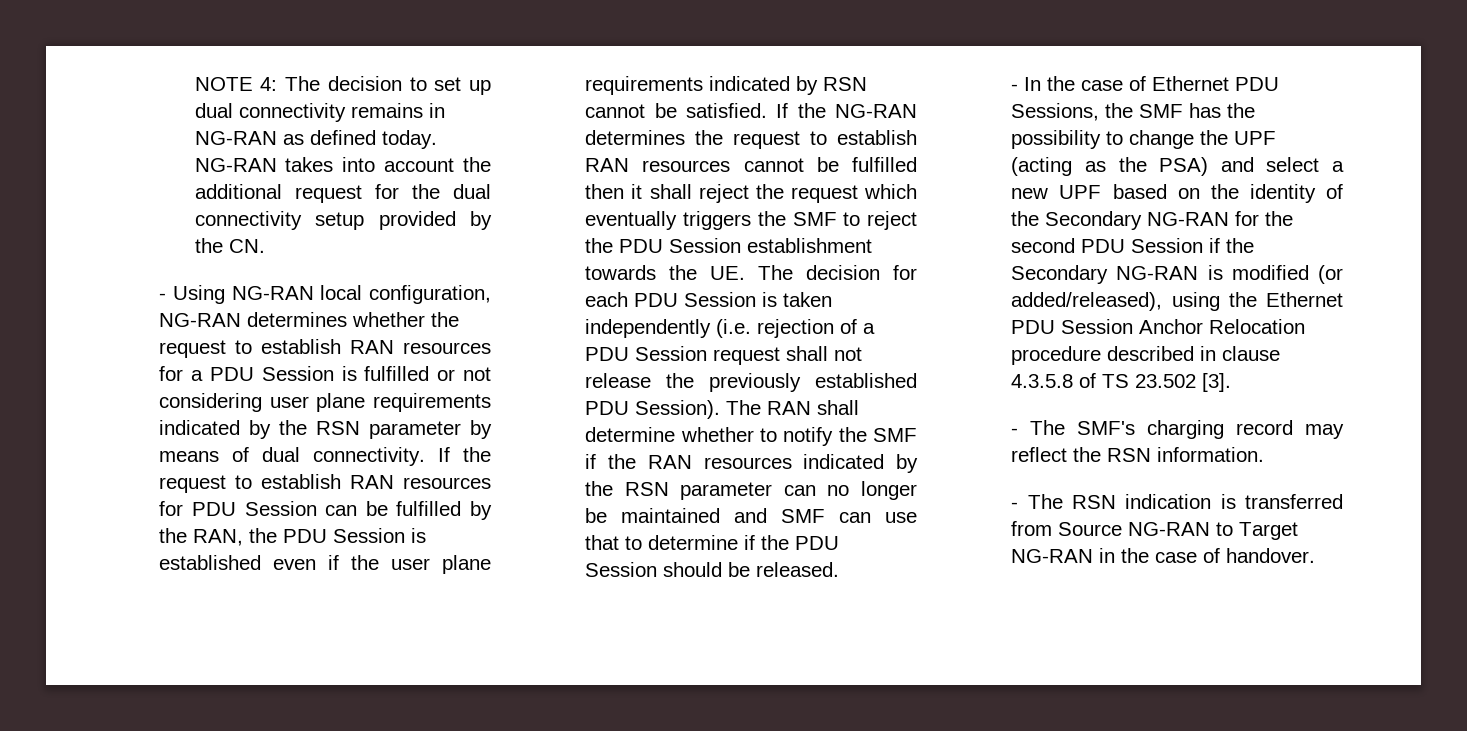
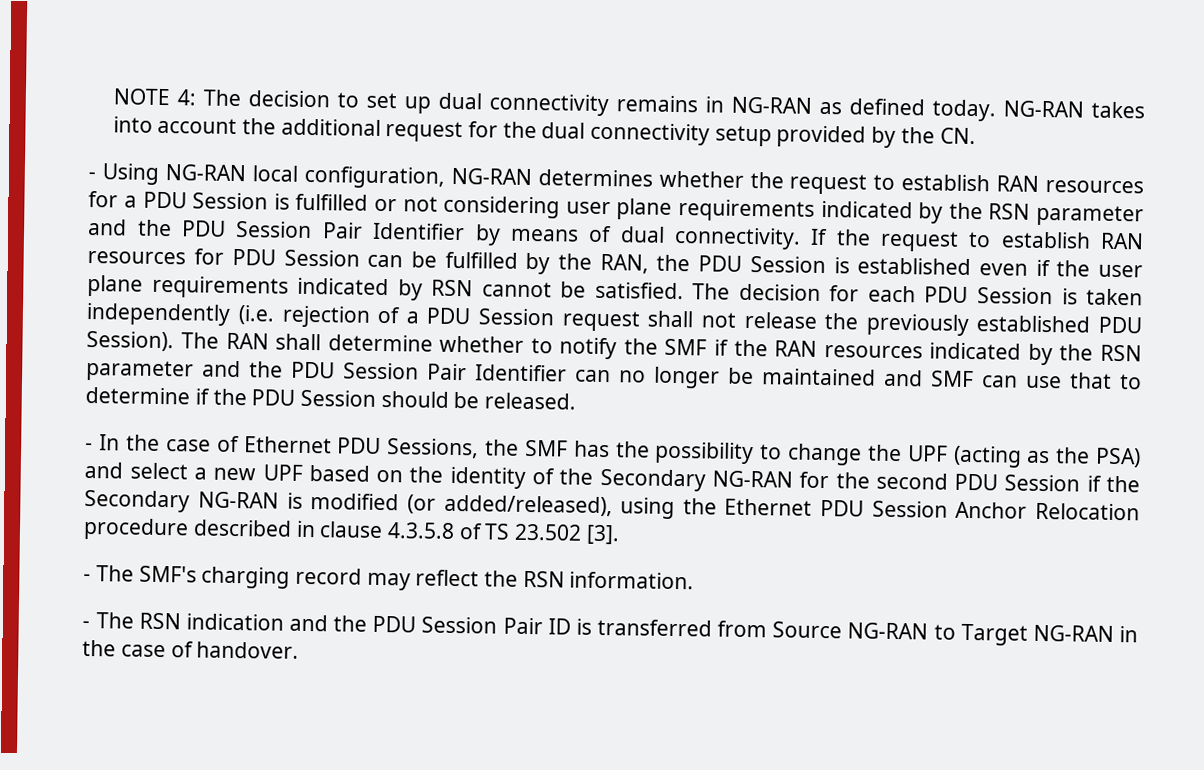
(462, 430) none -> [87,218,466,241] and the PDU Session Pair Identifier
[776,103,917,118] [585,130,917,149] [585,157,917,172] [585,184,917,203] [585,211,917,230] [585,238,873,253] [585,265,746,280] If the NG-RAN determines the request to establish RAN resources cannot be fulfilled then it shall reject the request which eventually triggers the SMF to reject the PDU Session establishment towards the UE. -> (684, 290) none
(773, 491) none -> [202,360,568,382] and the PDU Session Pair Identifier
(1212, 501) none -> [288,614,571,635] and the PDU Session Pair ID

